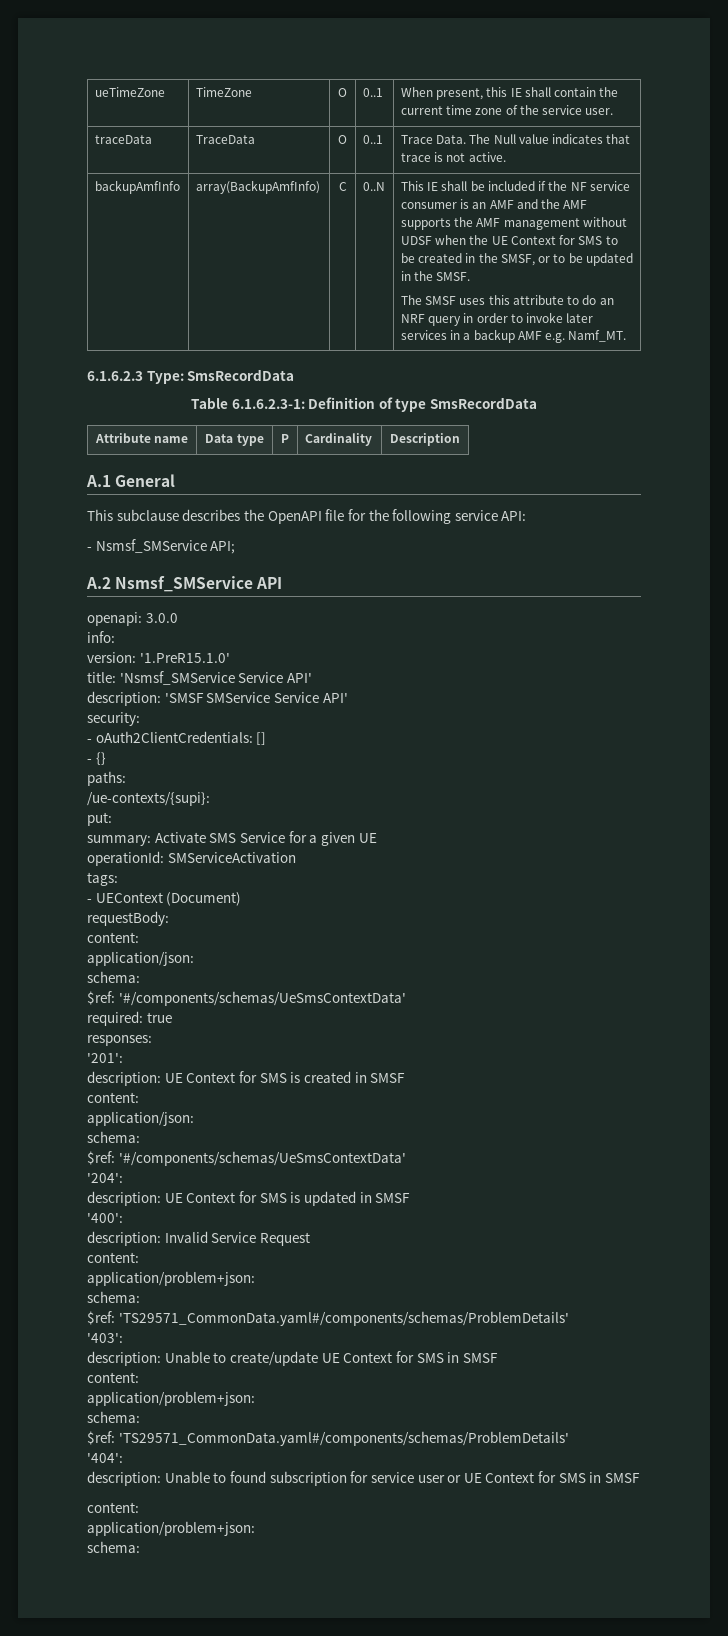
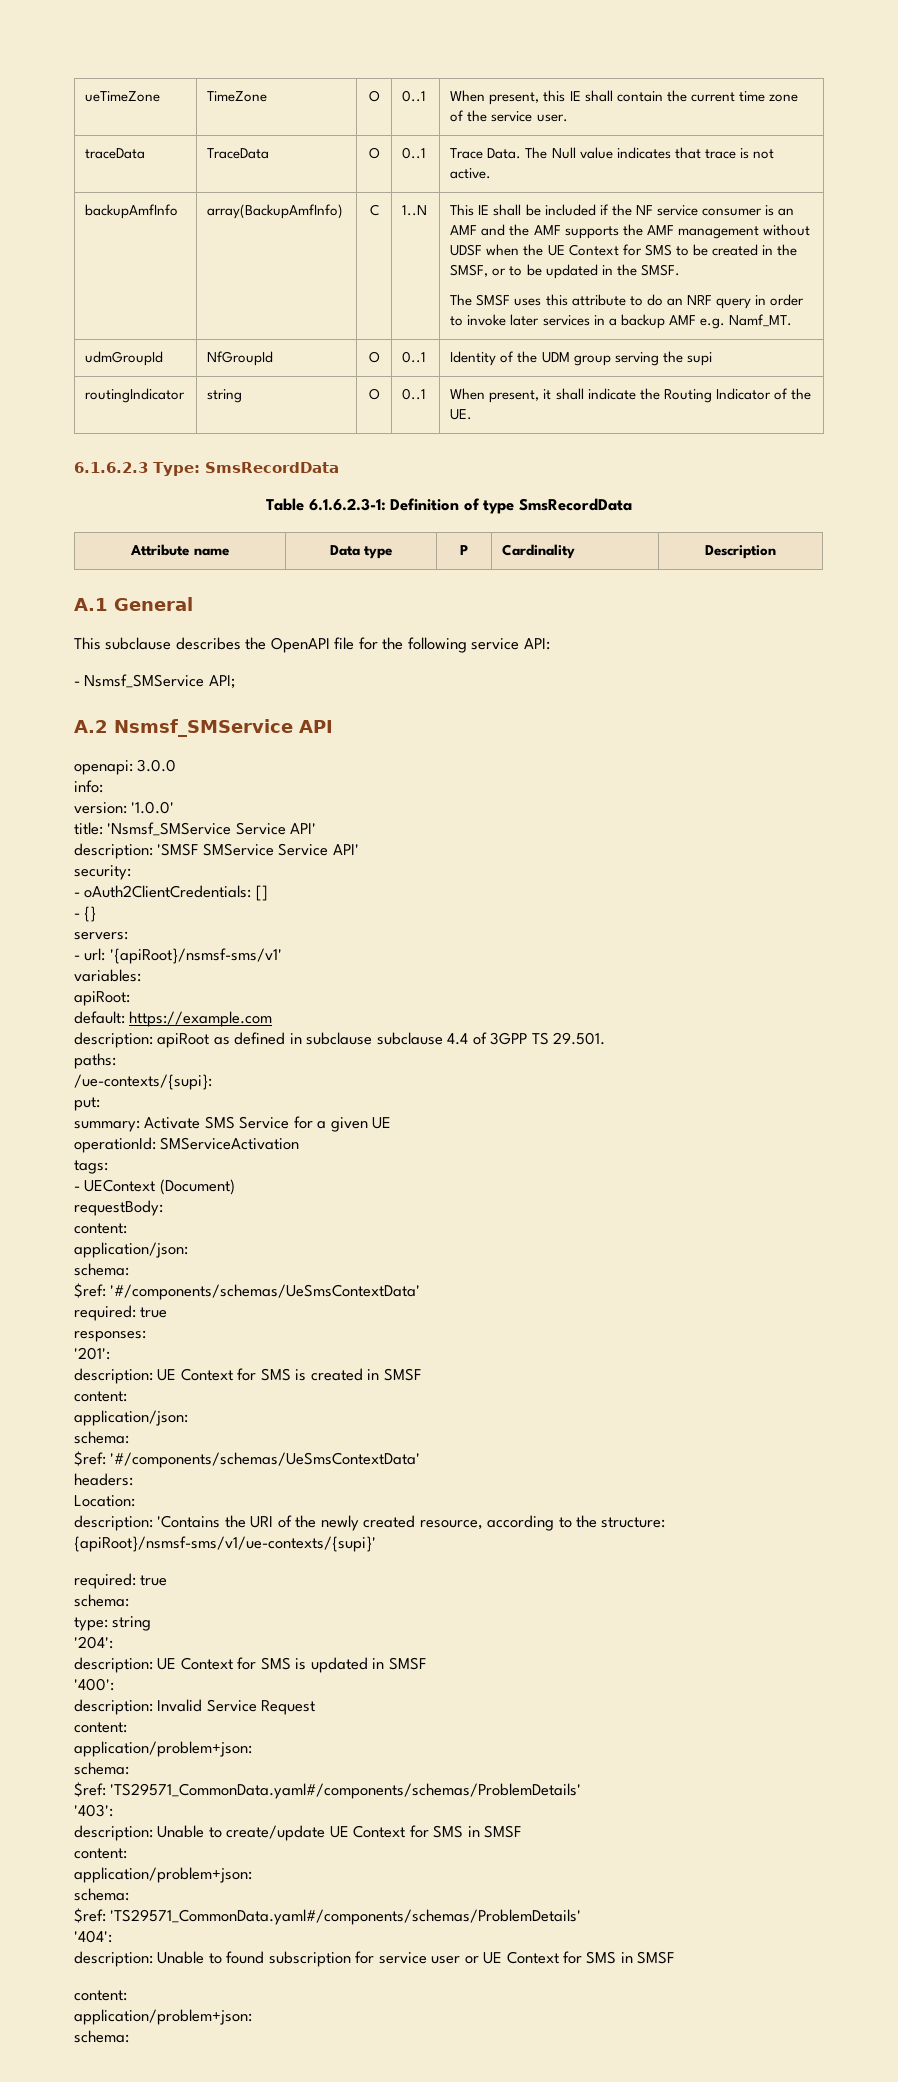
[362,182,385,191] 0..N -> [402,205,428,216] 1..N
(627, 336) none -> [85,351,164,366] [207,351,274,366] [368,351,380,363] [402,351,427,363] [450,351,712,366] [85,388,186,403] [207,389,243,403] [368,388,380,400] [402,388,427,400] [450,388,811,403] [450,409,473,420] // udmGroupId | NfGroupId | O | 0..1 | Identity of the UDM group serving the supi // routingIndicator | string | O | 0..1 | When present, it shall indicate the Routing Indicator of the UE.
[139,653,230,663] '1.PreR15.1.0' -> [131,801,175,814] '1.0.0'
(106, 758) none -> [74,931,128,940] [74,948,282,964] [74,969,141,982] [74,991,130,1006] [74,1011,273,1027] [74,1032,606,1048] // servers: // - url: '{apiRoot}/nsmsf-sms/v1' // variables: // apiRoot: // default: https://example.com // description: apiRoot as defined in subclause subclause 4.4 of 3GPP TS 29.501.
(406, 1158) none -> [74,1473,133,1486] [74,1495,135,1507] [74,1515,666,1531] [74,1536,376,1552] [74,1573,168,1589] [74,1594,129,1607] [74,1616,152,1631] // headers: // Location: // description: 'Contains the URI of the newly created resource, according to the structure: {apiRoot}/nsmsf-sms/v1/ue-contexts/{supi}' // required: true // schema: // type: string

